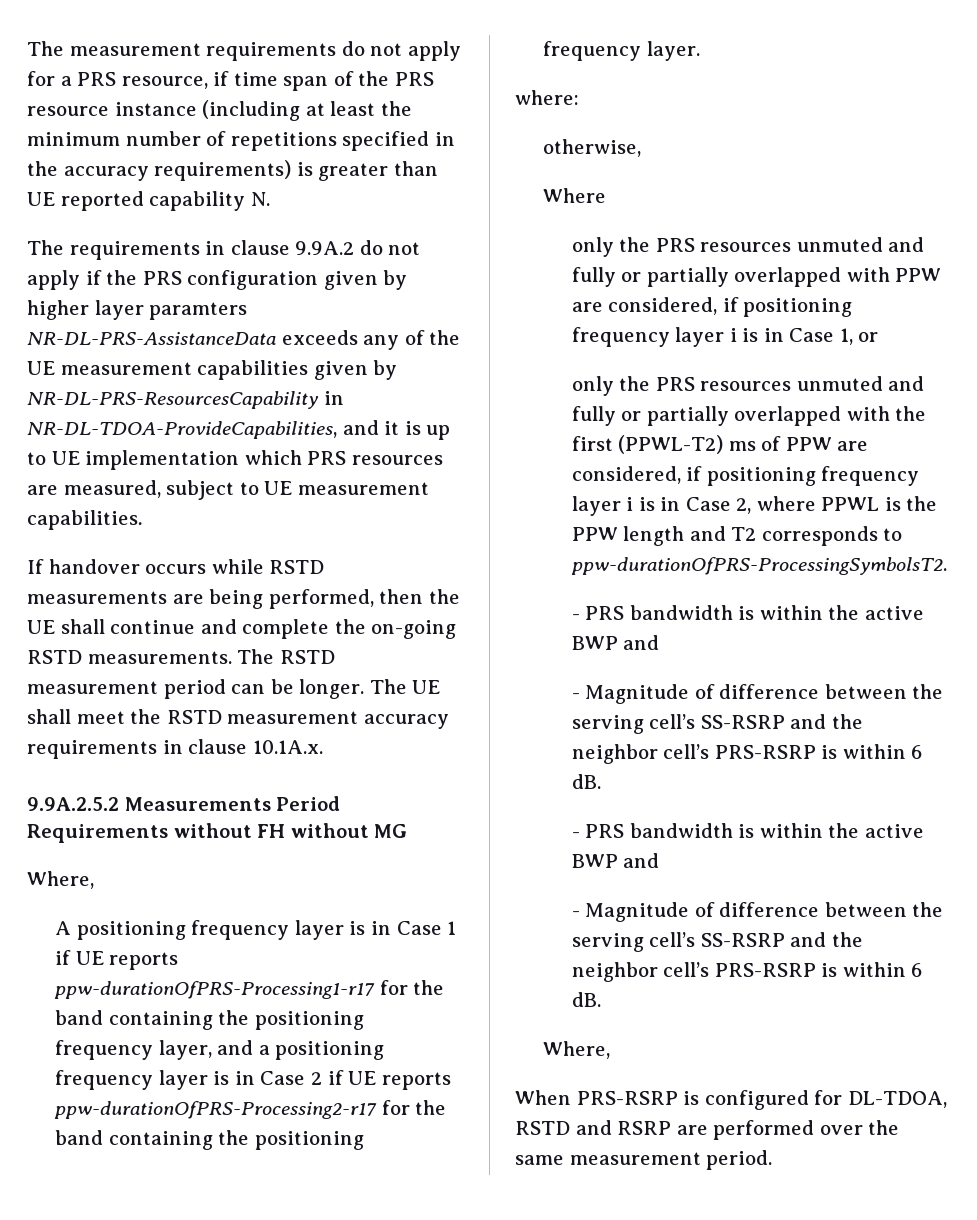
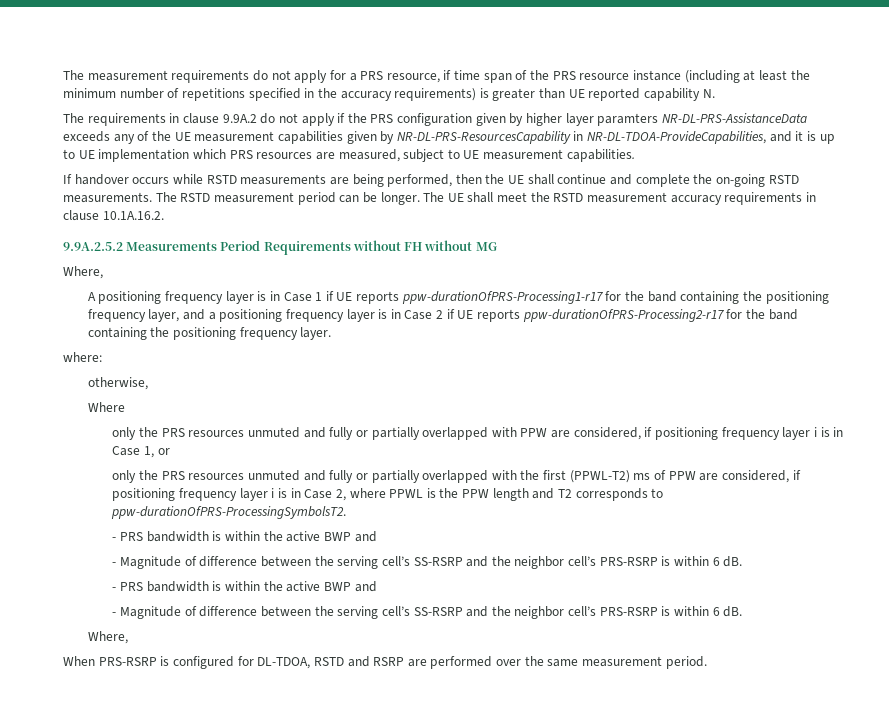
[252,740,323,754] 10.1A.x. -> [102,211,164,220] 10.1A.16.2.

